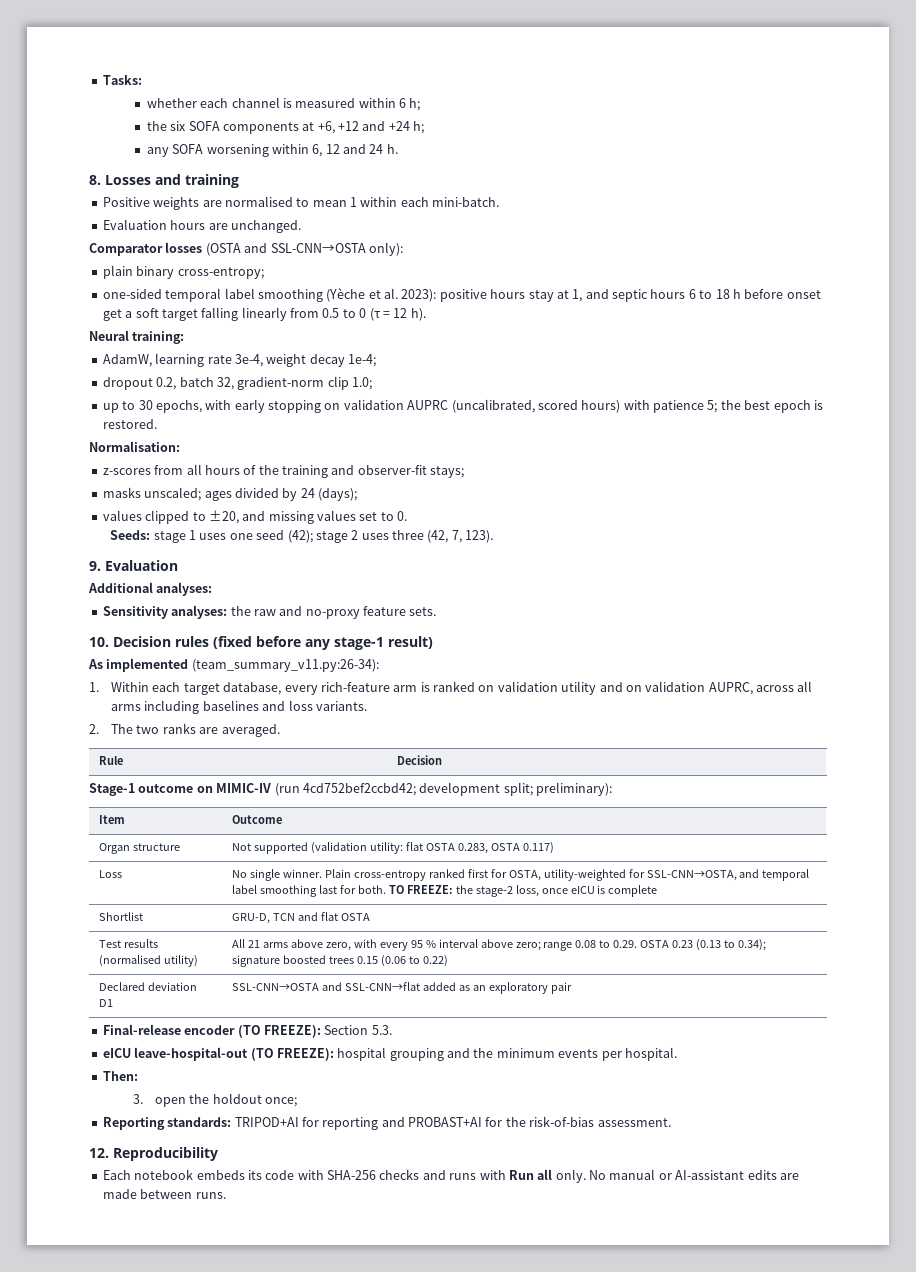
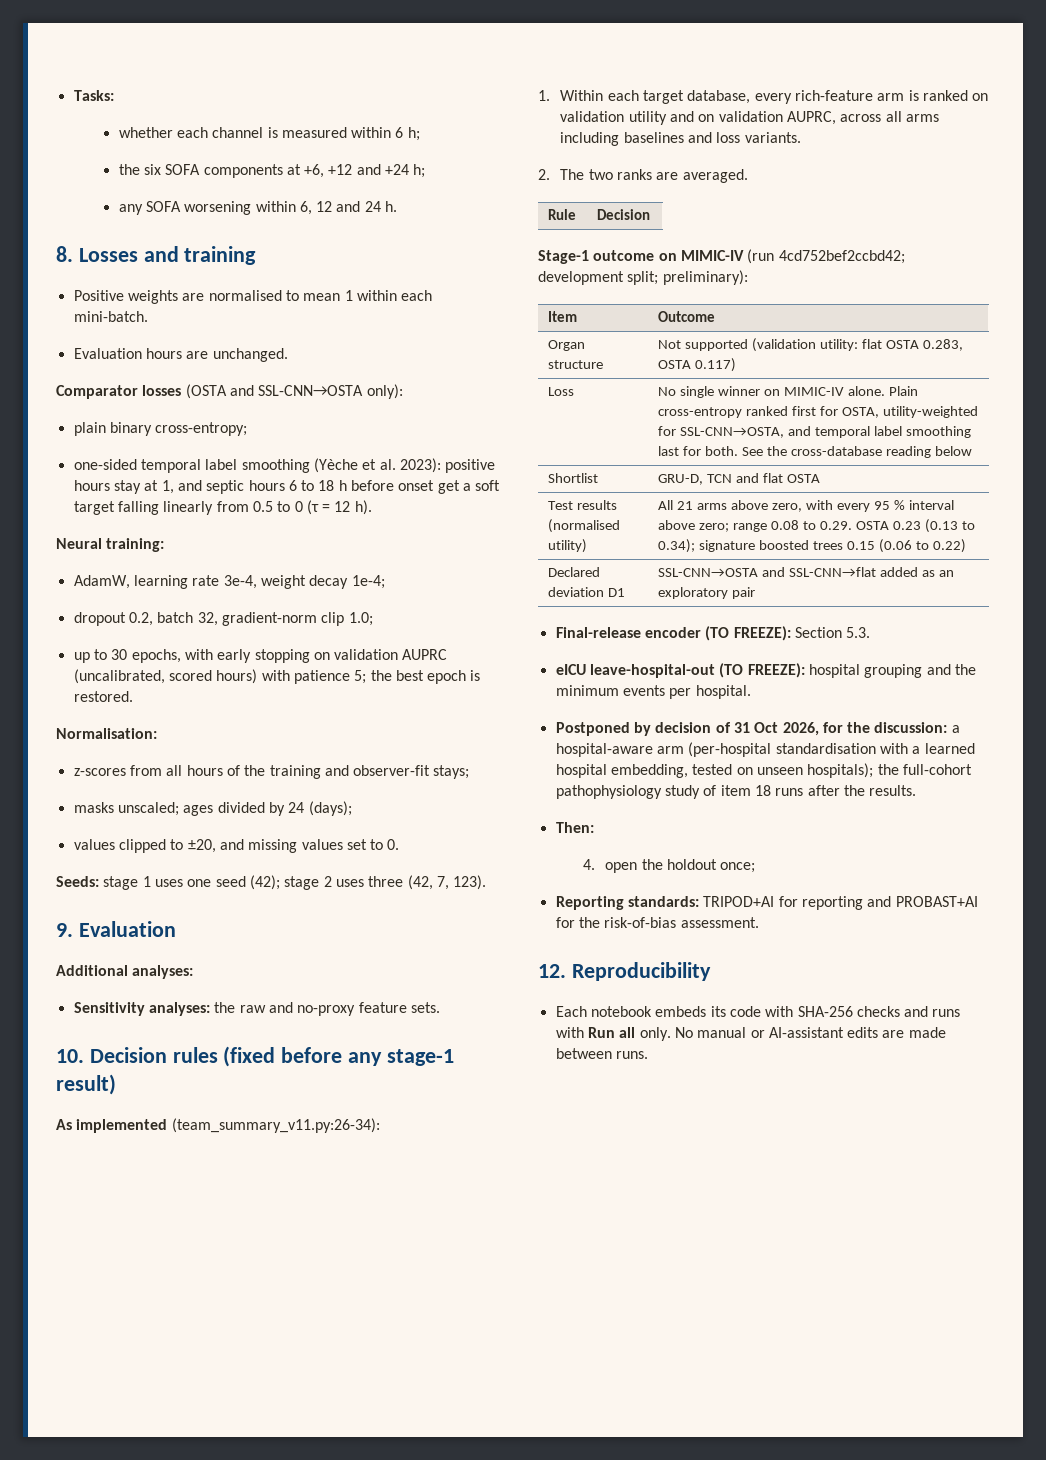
[282,869,322,878] winner. -> [718,386,885,396] winner on MIMIC-IV alone.
[388,885,658,897] TO FREEZE: the stage-2 loss, once eICU is complete -> [742,446,972,458] See the cross-database reading below
(677, 1054) none -> [555,722,960,736] [555,742,975,757] [555,763,972,778] [555,785,917,799] // Postponed by decision of 31 Oct 2026, for the discussion: a hospital-aware arm (per-hospital standardisation with a learned hospital embedding, tested on unseen hospitals); the full-cohort pathophysiology study of item 18 runs after the results.
[132,1094,143,1104] 3. -> [582,859,595,870] 4.

